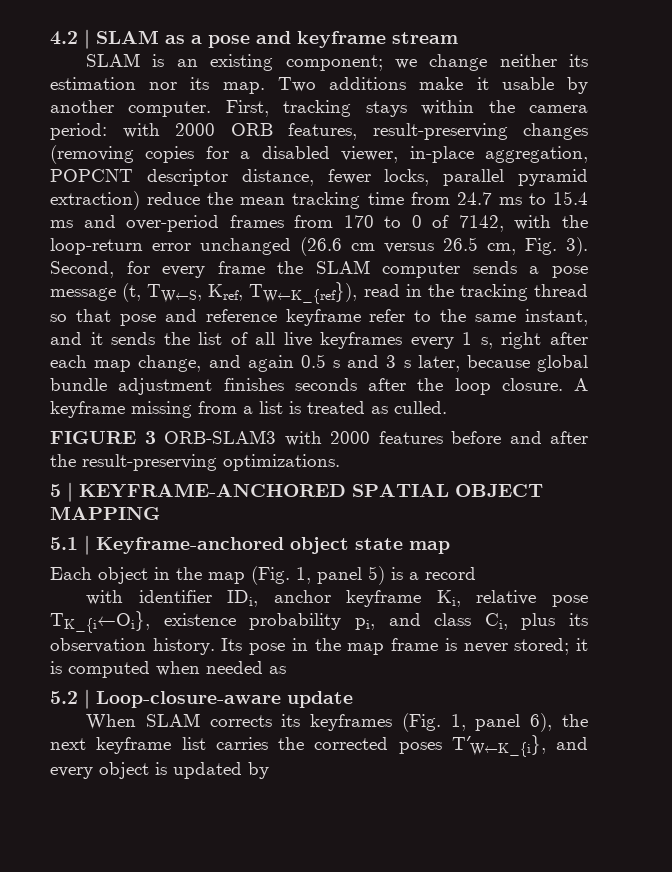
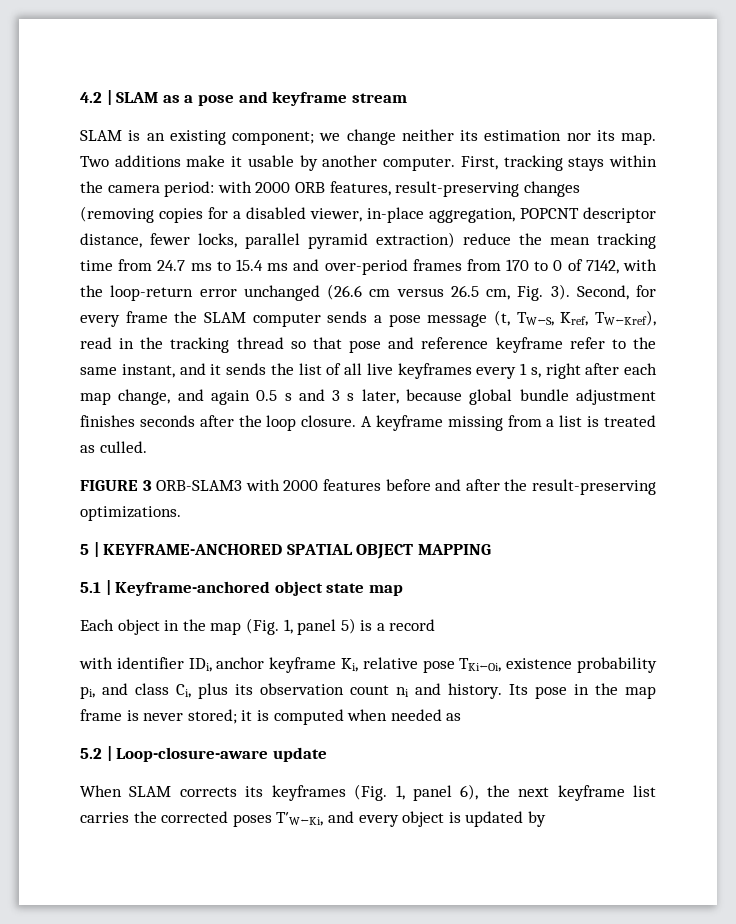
[249,282,358,304] TW←K_{ref}), -> [595,310,656,326] TW←Kref),
[50,611,150,633] TK_{i←Oi}, -> [459,658,502,672] TKi←Oi,
(146, 645) none -> [350,683,441,697] count ni and
[451,735,546,757] T′W←K_{i}, -> [276,812,324,826] T′W←Ki,

